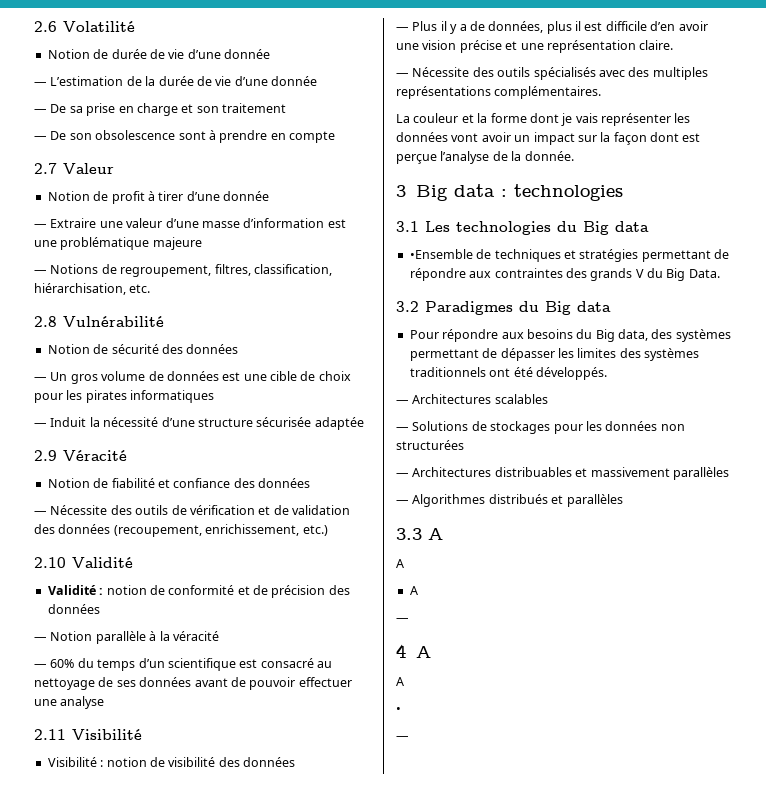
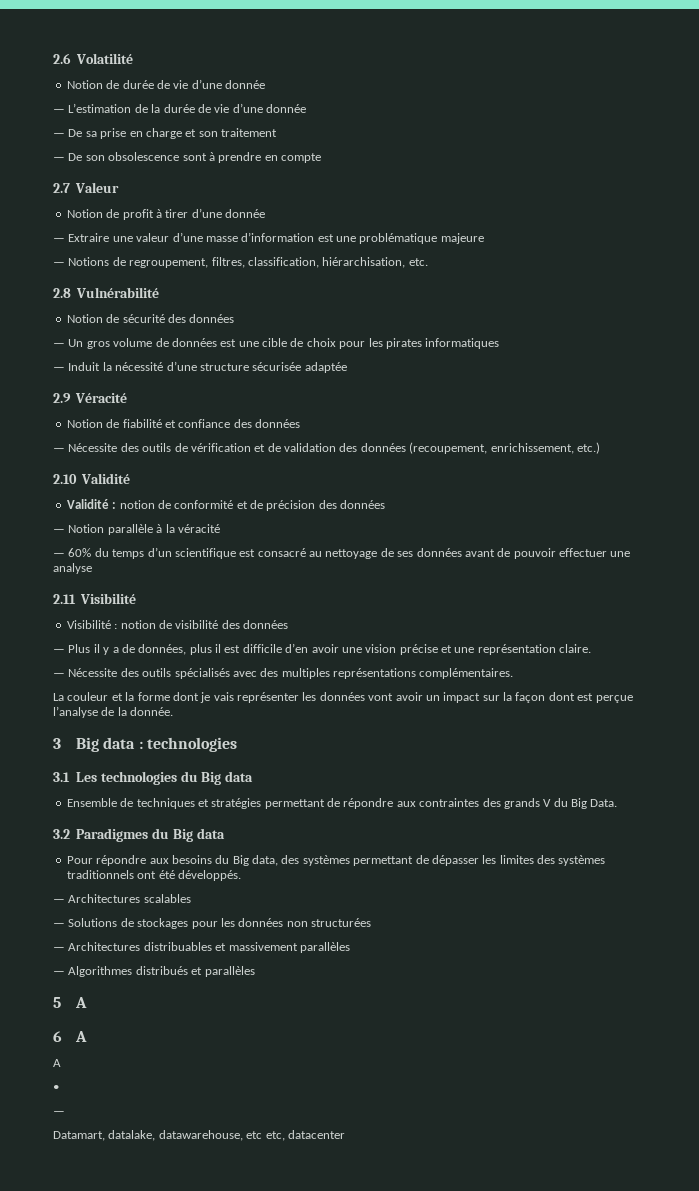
[409,249,473,259] •Ensemble -> [66,798,117,807] Ensemble
[396,528,444,540] [396,559,404,568] [409,586,418,595] [396,618,409,622] [396,644,406,658] 3.3 A // A // A // — // 4 -> [53,997,88,1008] [53,1031,62,1042] 5 A // 6
(409, 738) none -> [53,1130,345,1141] // Datamart, datalake, datawarehouse, etc etc, datacenter

